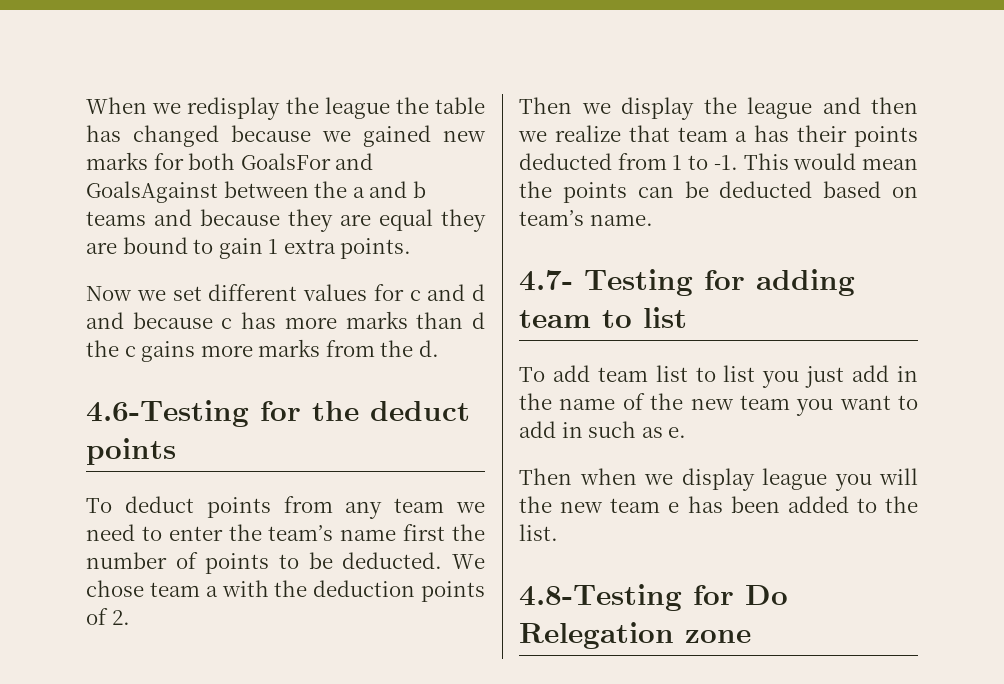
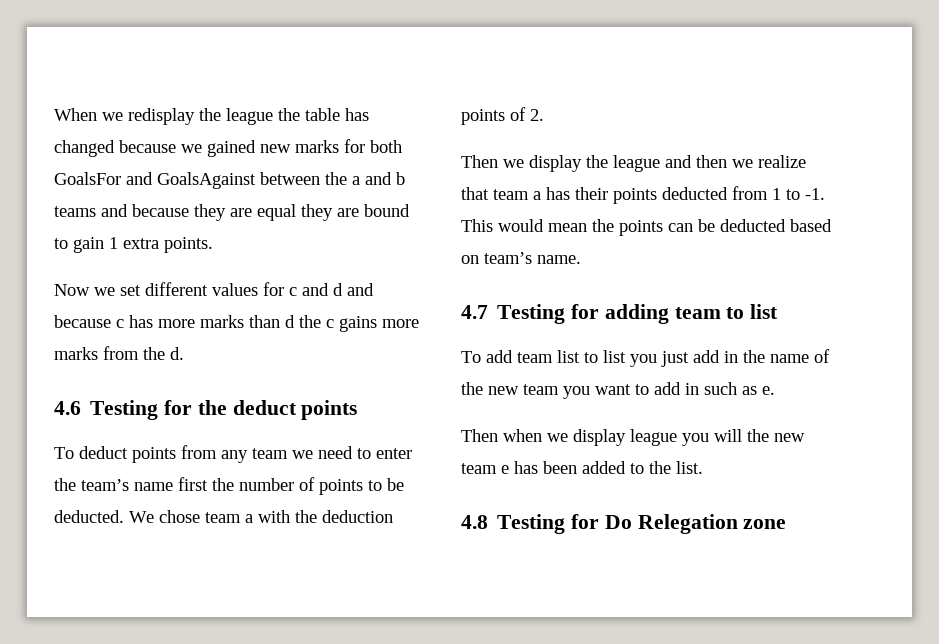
[86,400,249,427] 4.6-Testing -> [54,400,159,420] 4.6 Testing
[519,270,573,291] 4.7- -> [461,305,488,319] 4.7
[519,584,682,611] 4.8-Testing -> [461,514,566,534] 4.8 Testing

